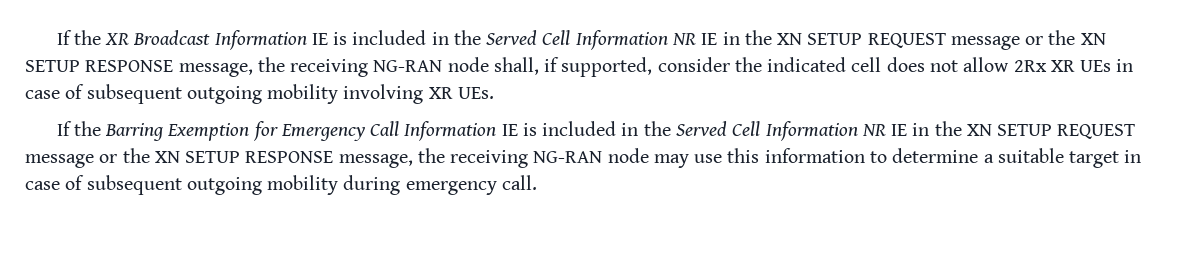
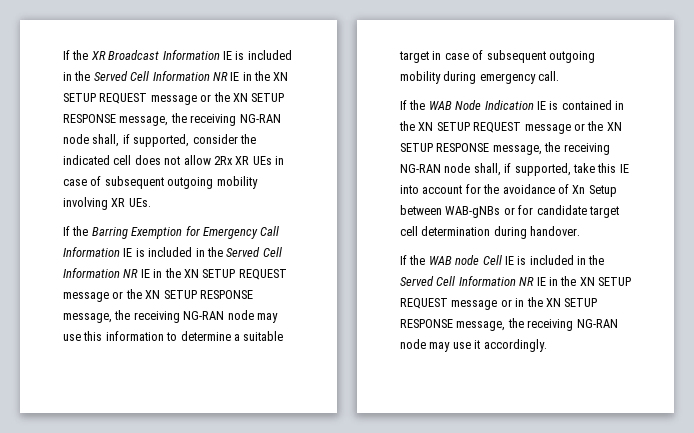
(537, 182) none -> [400,100,624,110] [399,121,622,134] [400,142,610,155] [400,163,629,176] [400,184,617,197] [400,205,619,218] [400,226,581,239] [400,255,605,265] [400,276,631,286] [400,297,598,310] [400,318,618,331] [400,339,547,352] // If the WAB Node Indication IE is contained in the XN SETUP REQUEST message or the XN SETUP RESPONSE message, the receiving NG-RAN node shall, if supported, take this IE into account for the avoidance of Xn Setup between WAB-gNBs or for candidate target cell determination during handover. // If the WAB node Cell IE is included in the Served Cell Information NR IE in the XN SETUP REQUEST message or in the XN SETUP RESPONSE message, the receiving NG-RAN node may use it accordingly.

